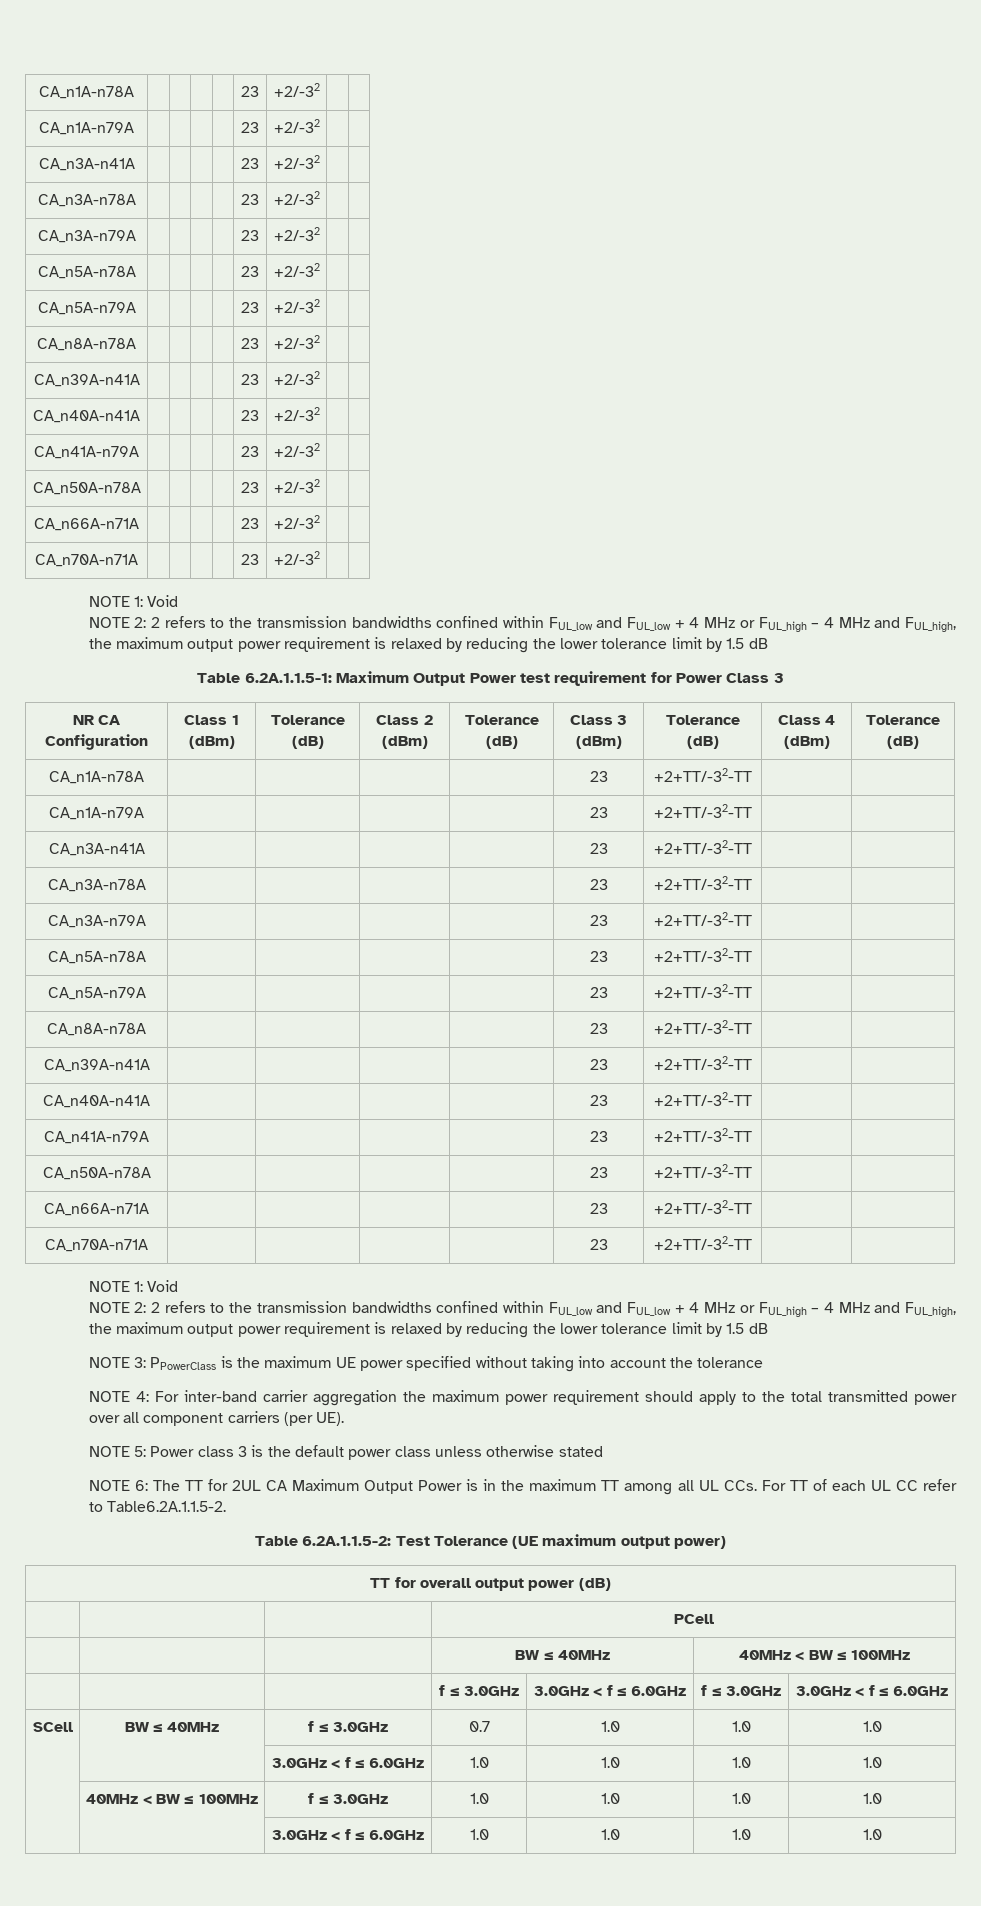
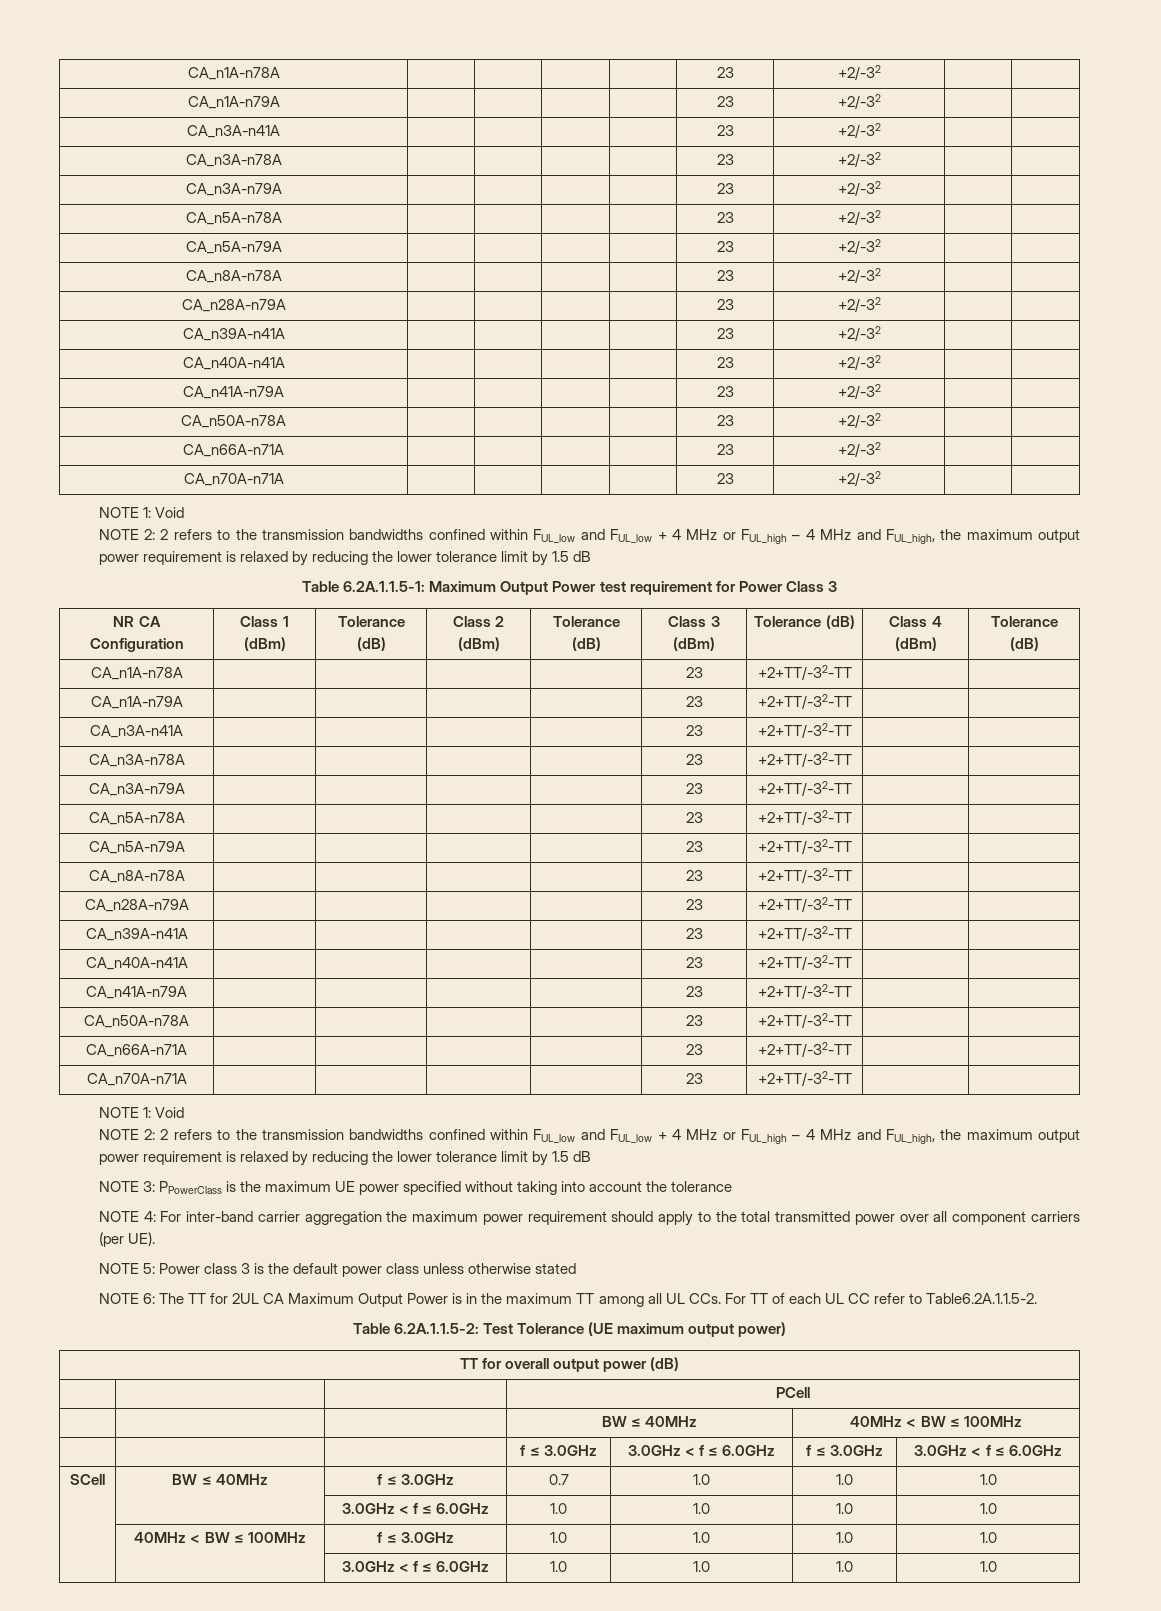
(320, 342) none -> [181,299,286,312] [716,299,734,310] [837,297,881,312] // CA_n28A-n79A | | | | | 23 | +2/-32 | |
(752, 1027) none -> [84,899,189,912] [685,899,703,910] [757,897,852,912] // CA_n28A-n79A | | | | | 23 | +2+TT/-32-TT | |

